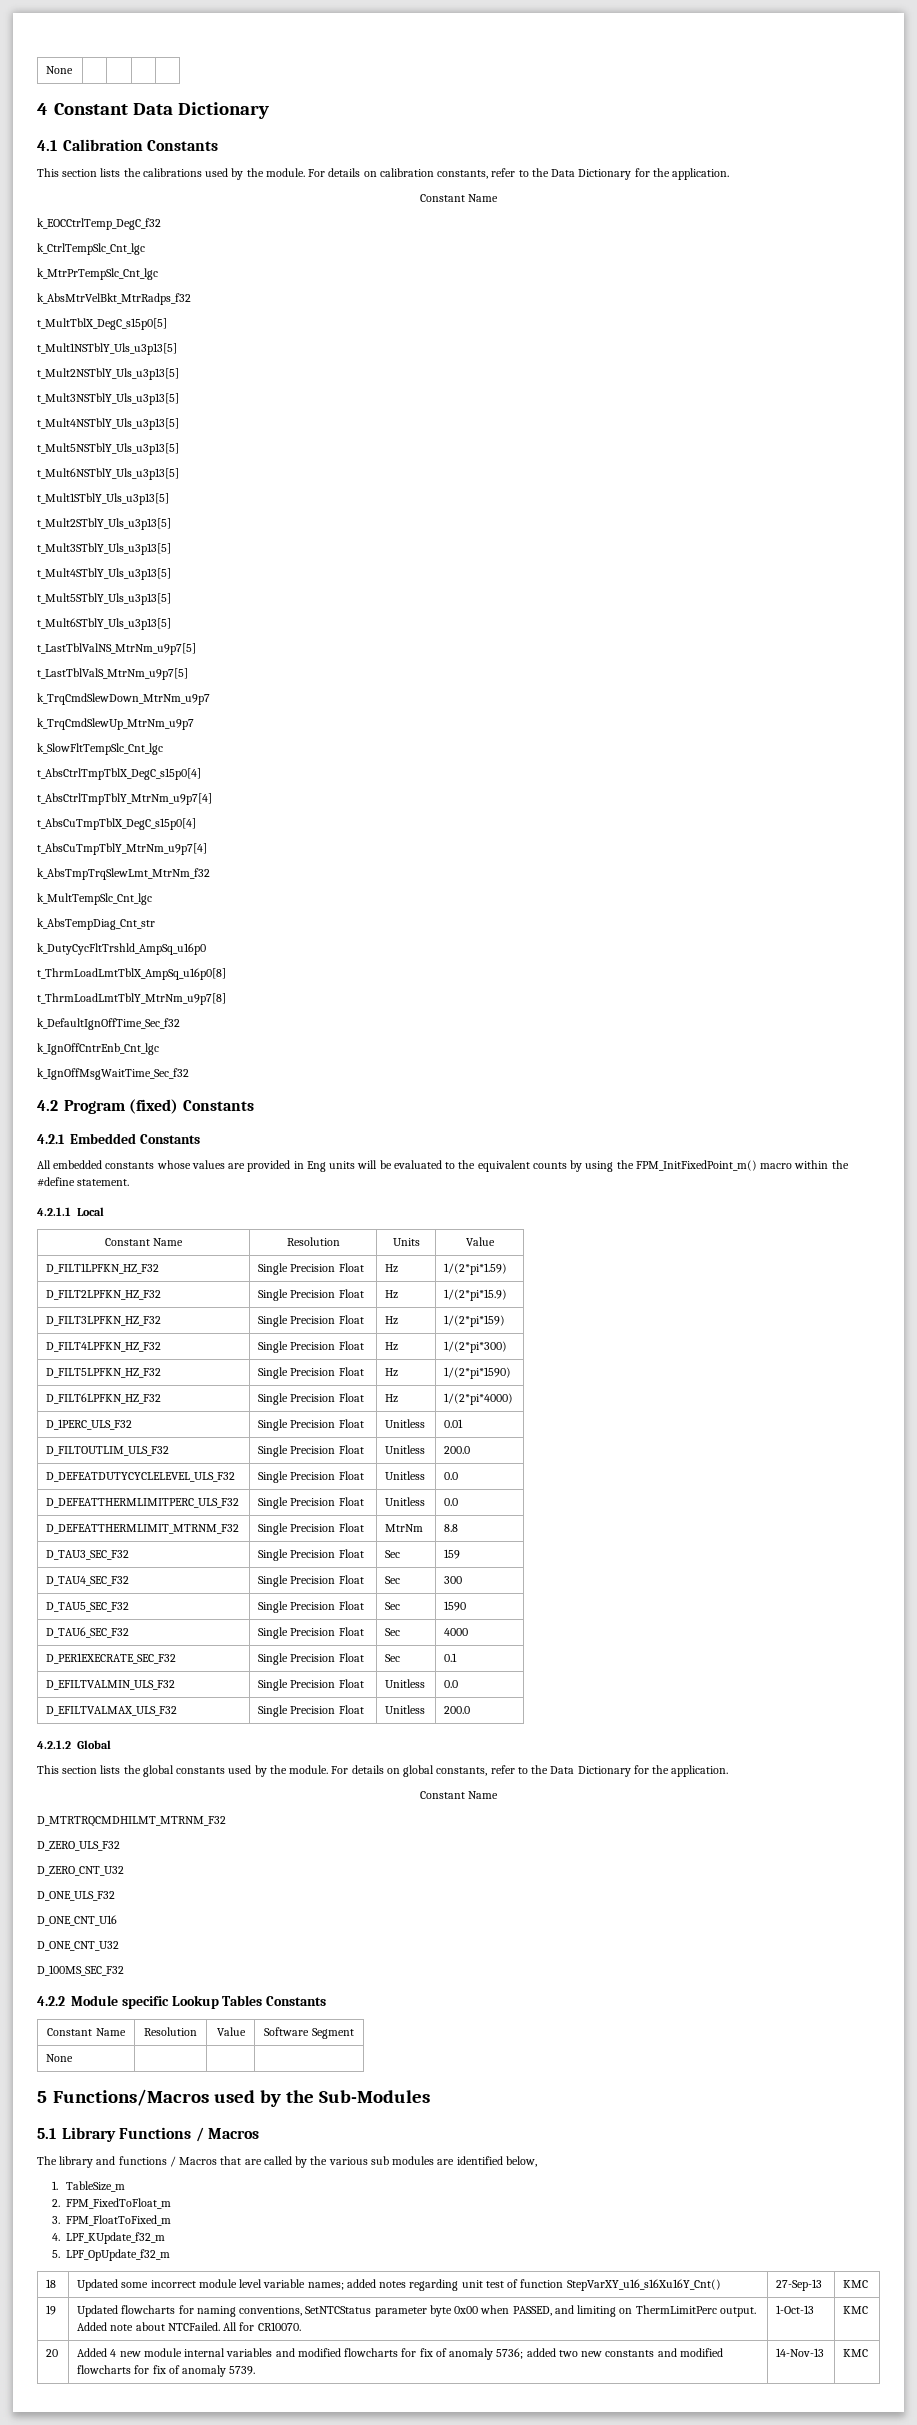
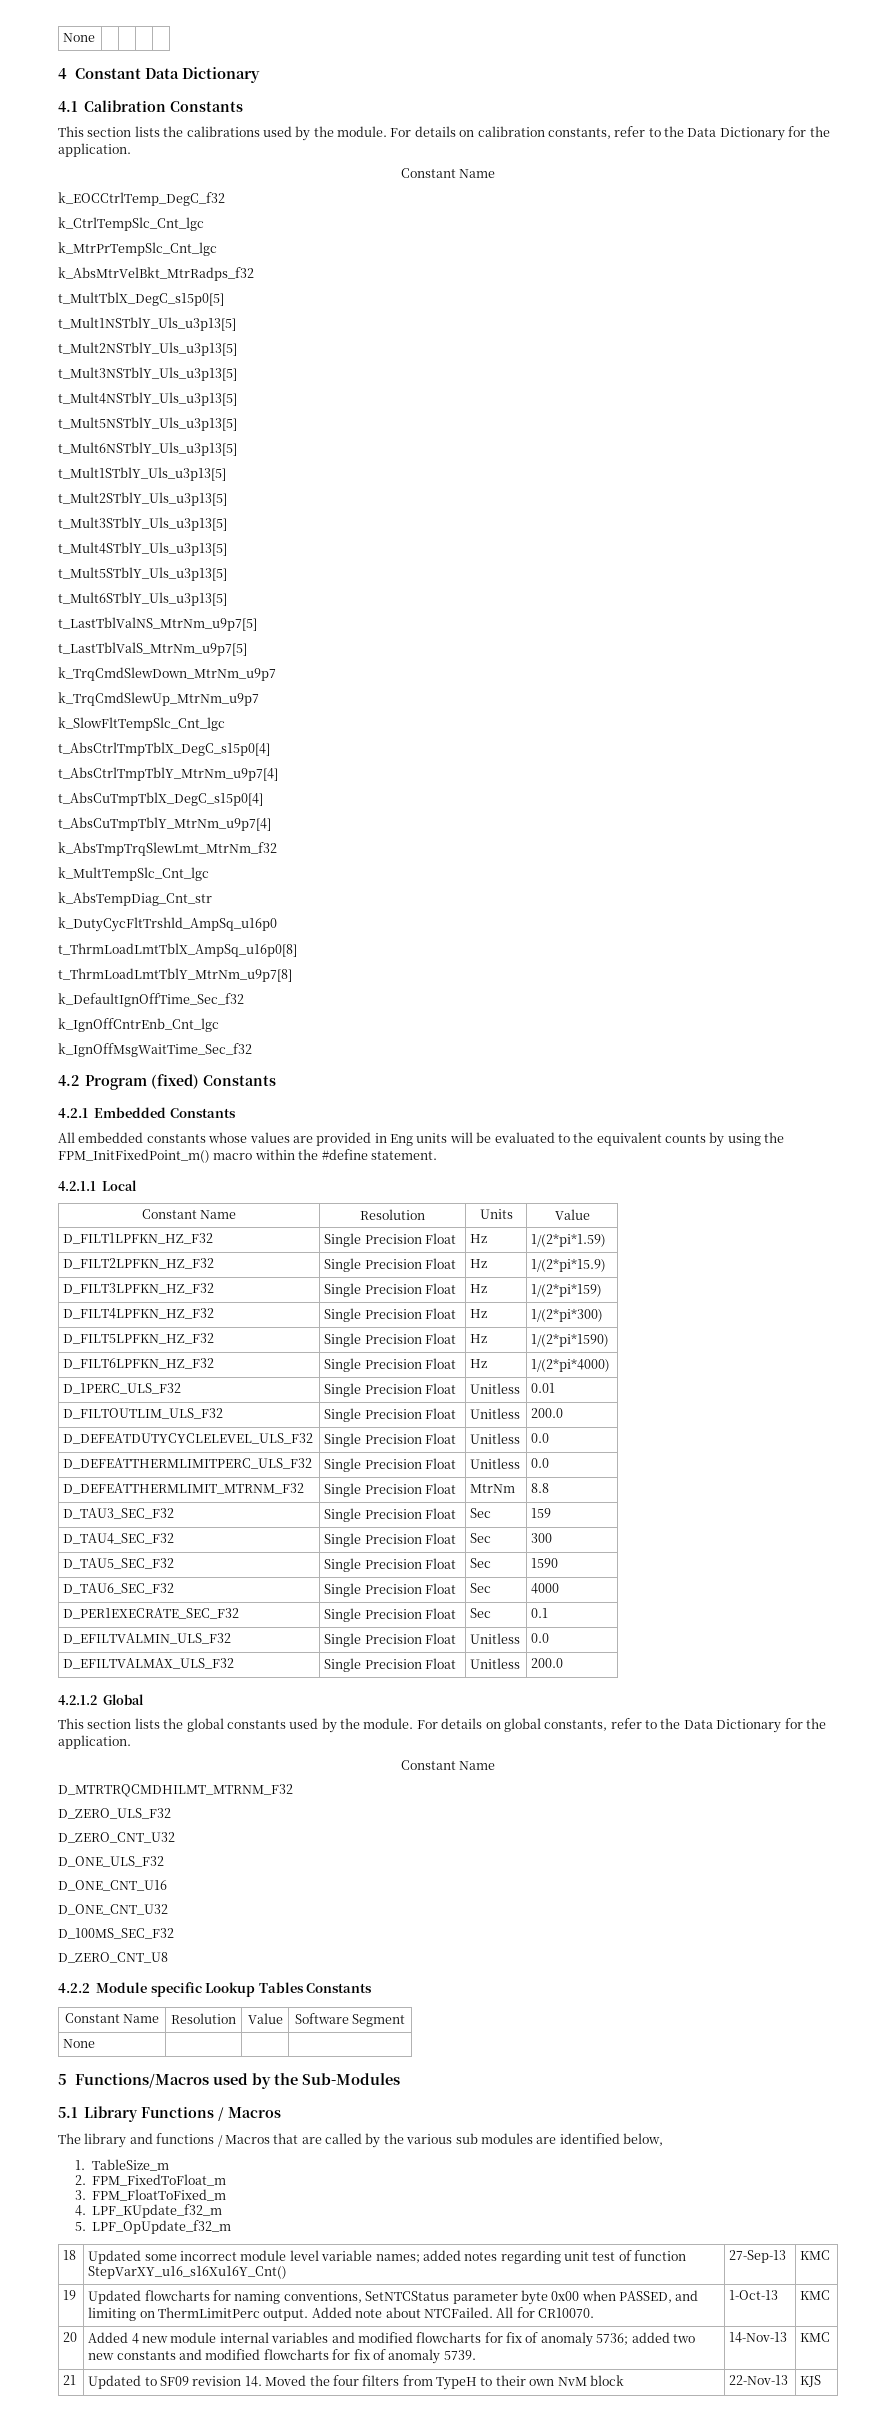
(124, 1970) none -> [58,1952,168,1963] // D_ZERO_CNT_U8
(869, 2353) none -> [63,2375,77,2385] [88,2375,624,2390] [729,2375,789,2385] [800,2375,822,2387] // 21 | Updated to SF09 revision 14. Moved the four filters from TypeH to their own NvM block | 22-Nov-13 | KJS

